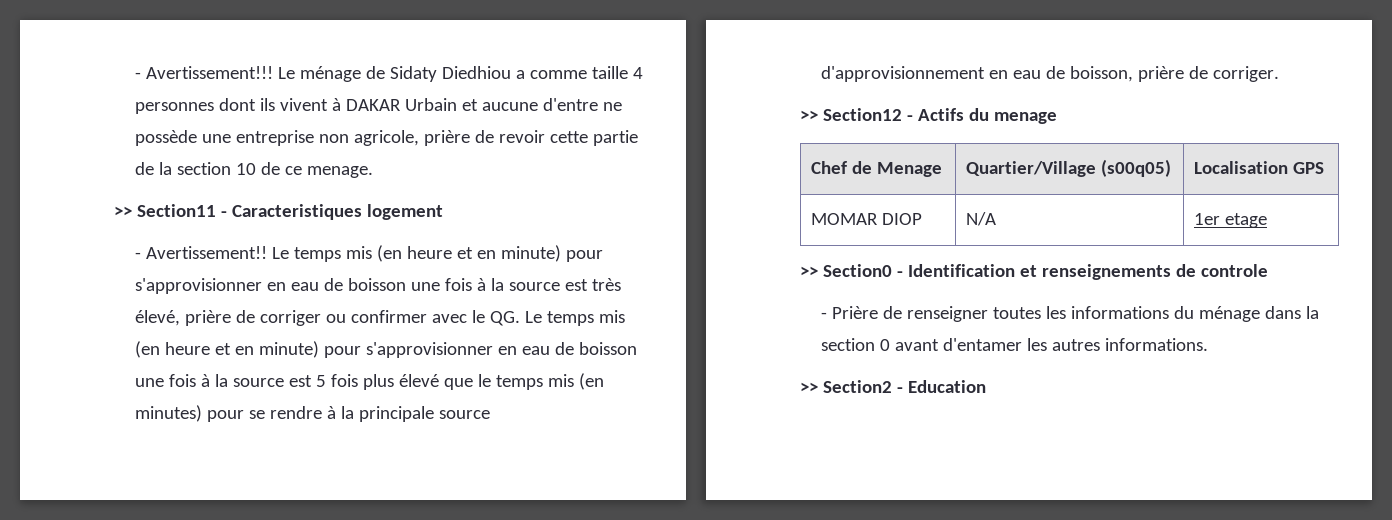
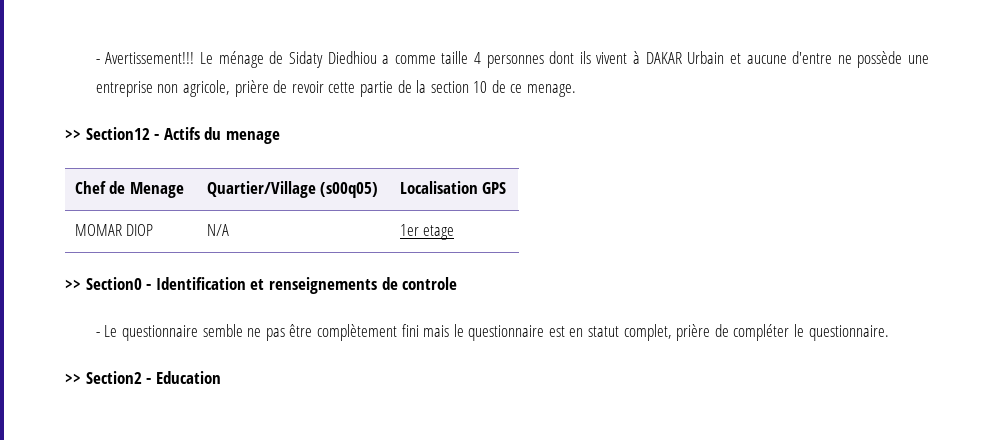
[114,204,443,220] [134,245,603,262] [134,278,621,294] [134,310,625,326] [134,341,637,358] [134,373,604,390] [134,405,490,422] [820,66,1279,82] // >> Section11 - Caracteristiques logement // - Avertissement!! Le temps mis (en heure et en minute) pour s'approvisionner en eau de boisson une fois à la source est très élevé, prière de corriger ou confirmer avec le QG. Le temps mis (en heure et en minute) pour s'approvisionner en eau de boisson une fois à la source est 5 fois plus élevé que le temps mis (en minutes) pour se rendre à la principale source d'approvisionnement en eau de boisson, prière de corriger. -> (577, 90) none
[831,306,1319,322] [820,338,1208,351] Prière de renseigner toutes les informations du ménage dans la section 0 avant d'entamer les autres informations. -> [104,324,889,341] Le questionnaire semble ne pas être complètement fini mais le questionnaire est en statut complet, prière de compléter le questionnaire.

